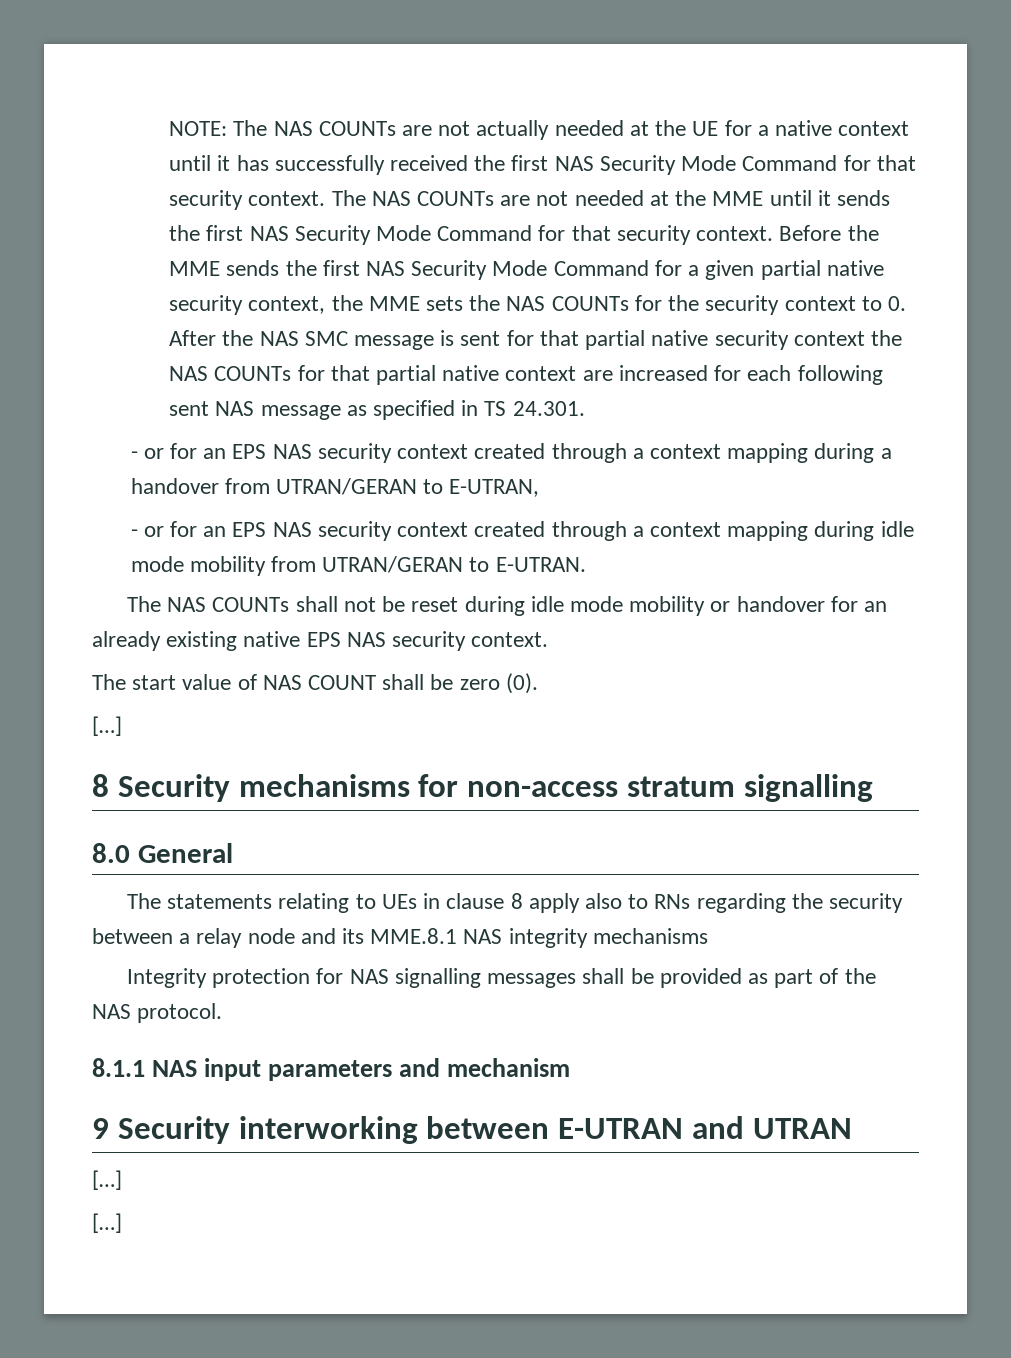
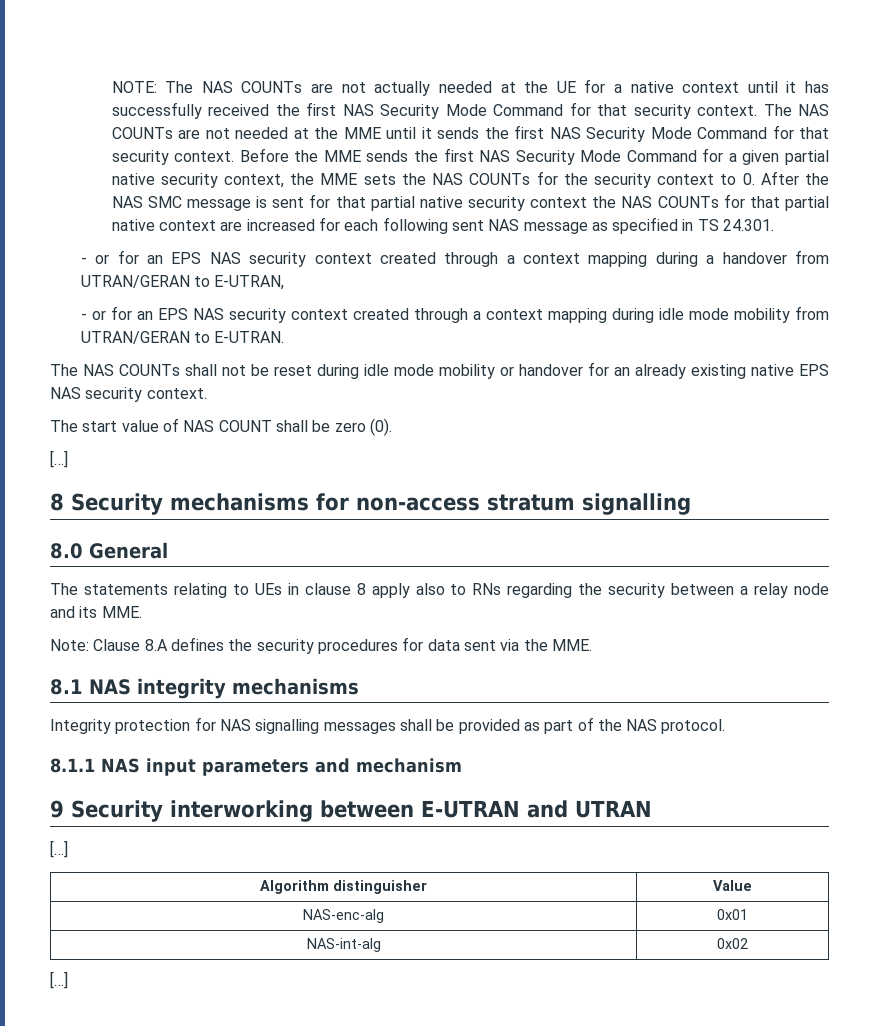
[370,928,458,944] MME.8.1 -> [101,606,142,618] [50,637,592,654] [50,679,83,695] MME. // Note: Clause 8.A defines the security procedures for data sent via the MME. // 8.1
(122, 1180) none -> [260,880,427,894] [713,880,752,891] [303,909,384,923] [717,909,748,920] [306,938,381,952] [717,938,748,949] // Algorithm distinguisher | Value // NAS-enc-alg | 0x01 // NAS-int-alg | 0x02

